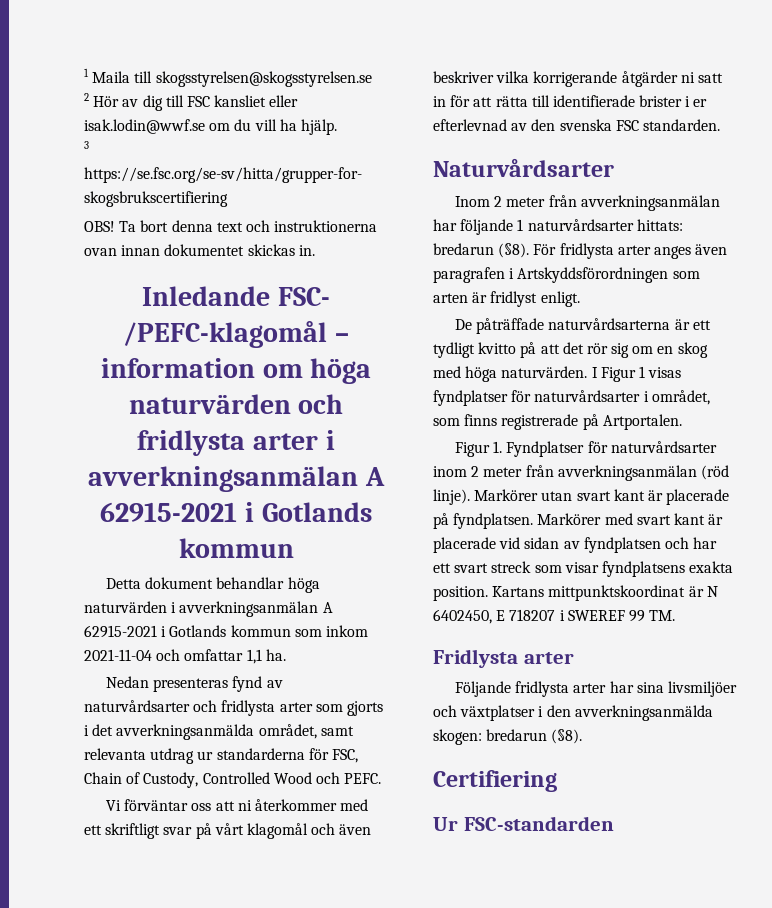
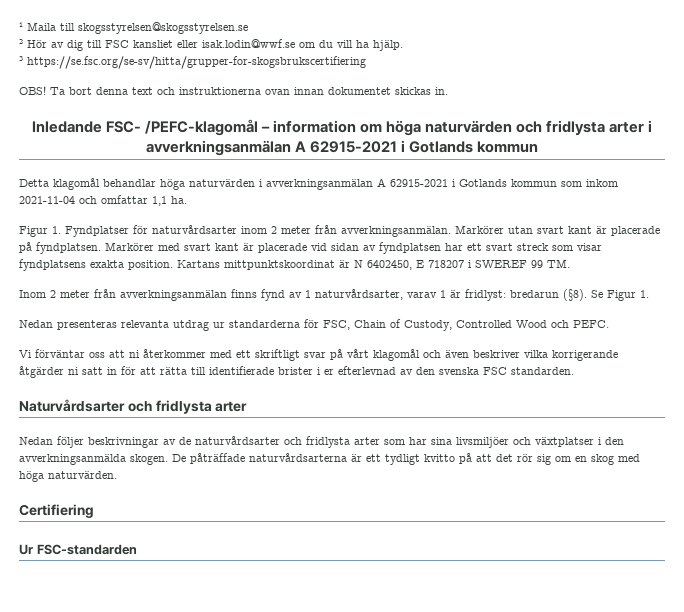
[145,577,214,589] dokument -> [53,178,100,190] klagomål
[106,676,283,692] [84,700,383,716] [84,724,354,740] Nedan presenteras fynd av naturvårdsarter och fridlysta arter som gjorts i det avverkningsanmälda området, samt -> [19,225,660,237] [19,242,602,254] [19,259,570,271] [19,289,649,301] [19,320,117,330] Figur 1. Fyndplatser för naturvårdsarter inom 2 meter från avverkningsanmälan. Markörer utan svart kant är placerade på fyndplatsen. Markörer med svart kant är placerade vid sidan av fyndplatsen har ett svart streck som visar fyndplatsens exakta position. Kartans mittpunktskoordinat är N 6402450, E 718207 i SWEREF 99 TM. // Inom 2 meter från avverkningsanmälan finns fynd av 1 naturvårdsarter, varav 1 är fridlyst: bredarun (§8). Se Figur 1. // Nedan presenteras
[455,195,720,211] [433,219,683,235] [433,243,728,259] [433,267,700,283] [433,291,580,307] // Inom 2 meter från avverkningsanmälan har följande 1 naturvårdsarter hittats: bredarun (§8). För fridlysta arter anges även paragrafen i Artskyddsförordningen som arten är fridlyst enligt. // -> [127,400,248,414] [19,436,624,448] [19,454,168,465] och fridlysta arter // Nedan följer beskrivningar av de naturvårdsarter och fridlysta arter som har sina livsmiljöer och växtplatser i den avverkningsanmälda skogen.
[591,366,682,382] [433,390,710,406] [433,414,682,430] [455,441,717,457] [433,465,729,481] [433,489,730,505] [433,513,724,529] [433,537,718,553] [433,561,734,577] [433,585,718,601] [433,609,676,624] [433,649,574,668] [455,681,738,697] [433,705,713,721] [433,729,583,745] I Figur 1 visas fyndplatser för naturvårdsarter i området, som finns registrerade på Artportalen. // Figur 1. Fyndplatser för naturvårdsarter inom 2 meter från avverkningsanmälan (röd linje). Markörer utan svart kant är placerade på fyndplatsen. Markörer med svart kant är placerade vid sidan av fyndplatsen och har ett svart streck som visar fyndplatsens exakta position. Kartans mittpunktskoordinat är N 6402450, E 718207 i SWEREF 99 TM. // Fridlysta arter // Följande fridlysta arter har sina livsmiljöer och växtplatser i den avverkningsanmälda skogen: bredarun (§8). -> (117, 475) none

